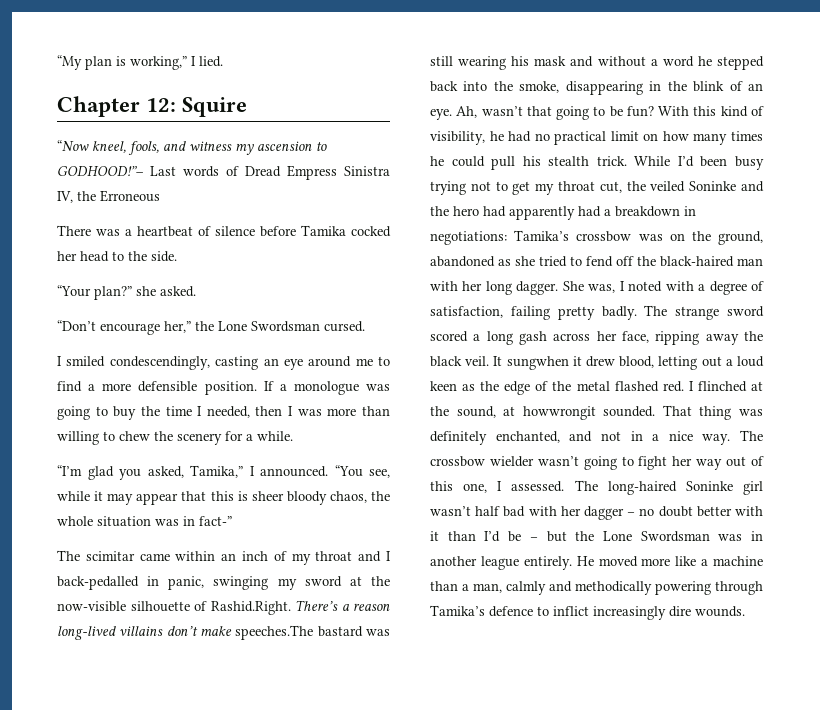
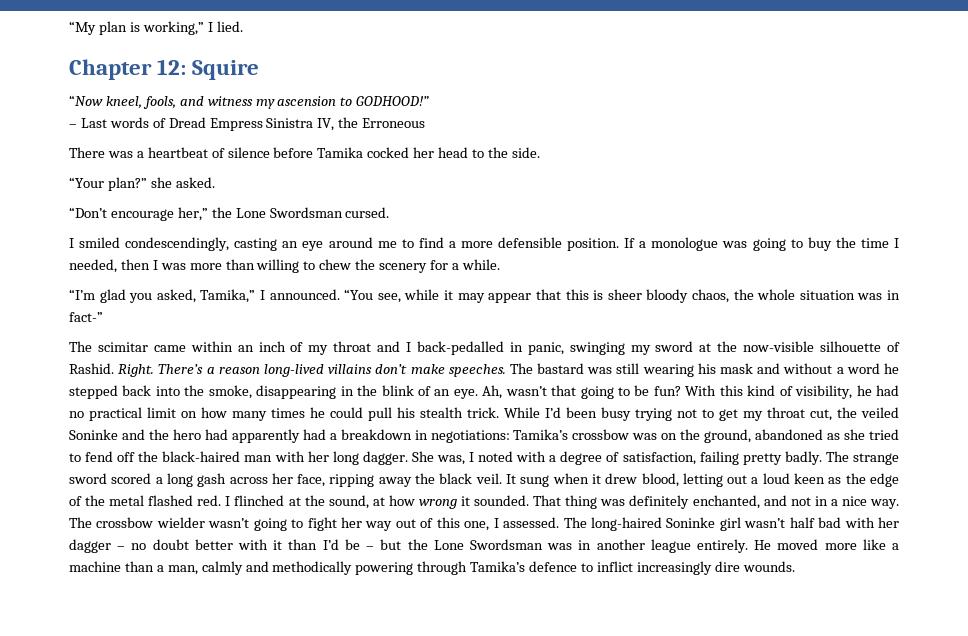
[57,166,143,176] GODHOOD!”– -> [356,96,430,106] [69,124,77,128] GODHOOD!” // –
[210,601,291,615] Rashid.Right. -> [69,363,155,377] Rashid. Right.
[235,625,314,640] speeches.The -> [448,363,533,377] speeches. The
[506,356,569,370] sungwhen -> [520,473,589,487] sung when
[522,406,596,420] howwrongit -> [388,495,471,509] how wrong it

